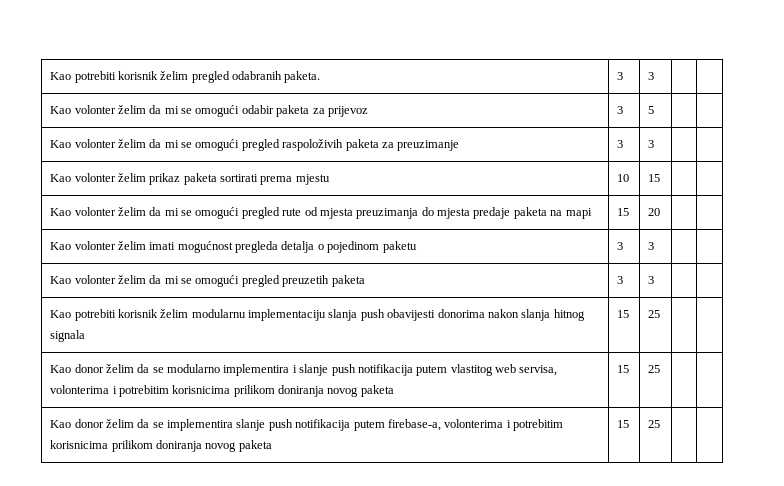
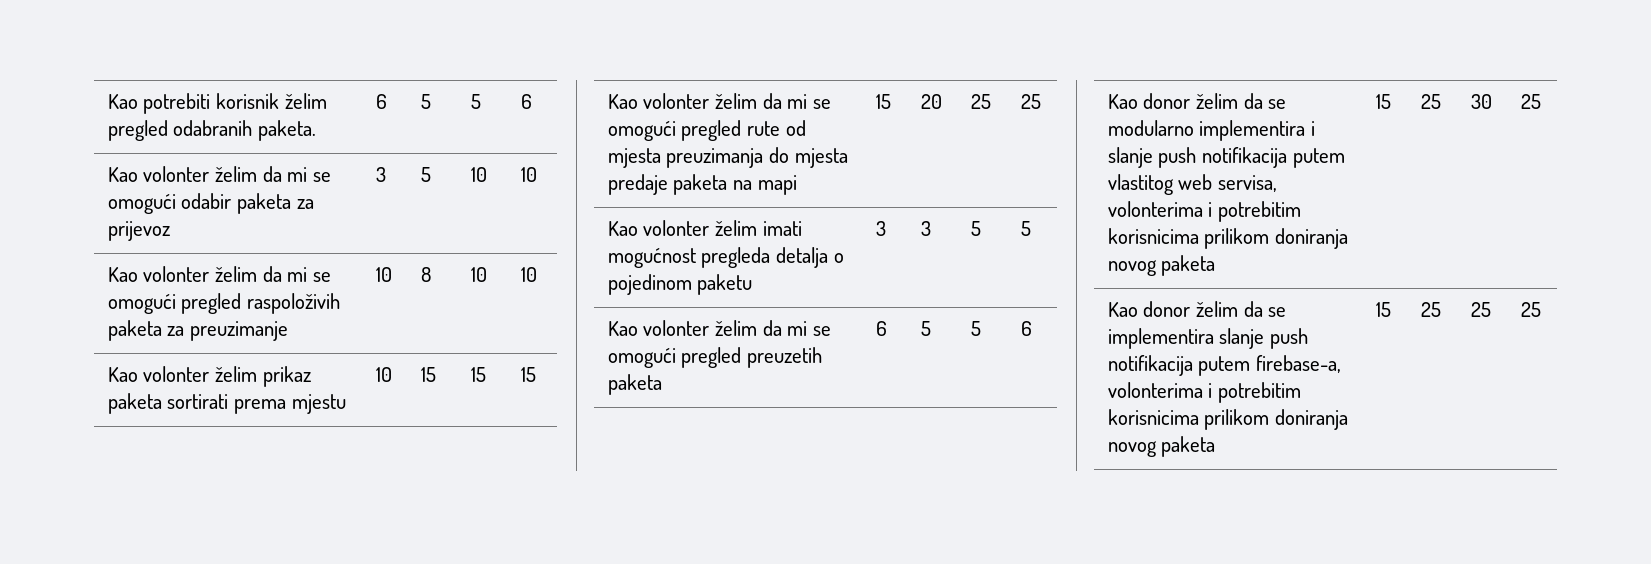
[617,72,624,80] [648,72,655,80] 3 | 3 | | -> [375,94,387,109] [420,94,431,109] [470,94,481,109] [520,94,532,109] 6 | 5 | 5 | 6
(655, 110) | -> [470,167,487,182] [520,167,537,182] 10 | 10
[617,140,624,148] [648,140,655,148] 3 | 3 | | -> [375,267,392,282] [420,267,431,282] [470,267,487,282] [520,267,537,282] 10 | 8 | 10 | 10
(661, 178) | -> [470,367,486,382] [520,367,536,382] 15 | 15
(661, 212) | -> [970,94,991,109] [1020,94,1041,109] 25 | 25
(655, 246) | -> [970,221,981,236] [1020,221,1031,236] 5 | 5
[617,276,624,284] [648,276,655,284] [50,309,585,321] [50,330,86,342] [617,310,630,318] [648,310,661,318] 3 | 3 | | // Kao potrebiti korisnik želim modularnu implementaciju slanja push obavijesti donorima nakon slanja hitnog signala | 15 | 25 | | -> [875,321,887,336] [920,321,931,336] [970,321,981,336] [1020,321,1032,336] 6 | 5 | 5 | 6
(661, 369) | -> [1470,94,1492,109] [1520,94,1541,109] 30 | 25
(661, 424) | -> [1470,302,1491,317] [1520,302,1541,317] 25 | 25

